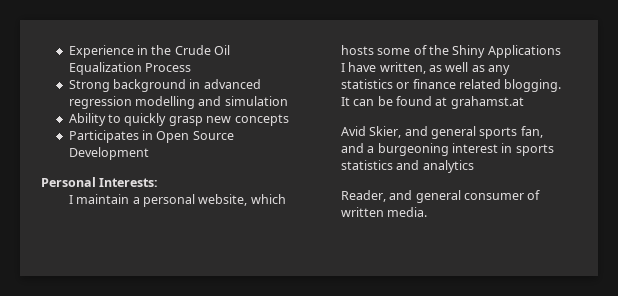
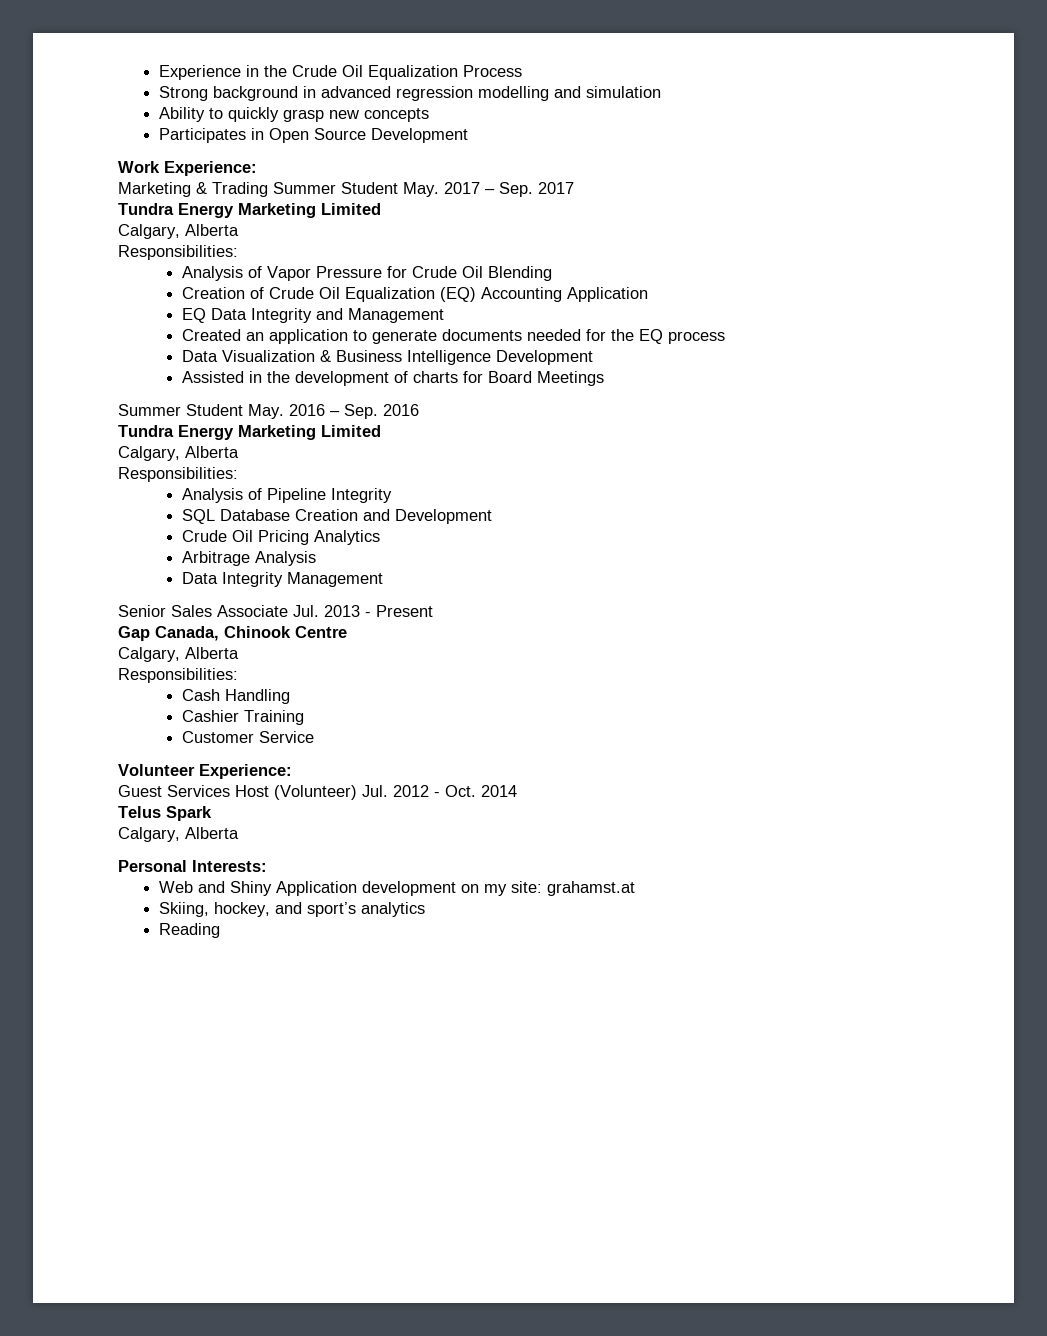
[41,177,159,187] [68,194,286,207] [340,45,561,58] [340,62,511,75] [340,79,562,92] [340,96,524,109] [340,126,543,139] [340,143,554,156] [340,160,474,173] [340,190,541,203] [340,207,428,217] Personal Interests: // I maintain a personal website, which hosts some of the Shiny Applications I have written, as well as any statistics or finance related blogging. It can be found at grahamst.at // Avid Skier, and general sports fan, and a burgeoning interest in sports statistics and analytics // Reader, and general consumer of written media. -> [118,161,257,176] [118,182,574,197] [118,203,381,218] [118,224,239,239] [118,245,238,260] [181,266,552,281] [181,287,648,302] [181,308,444,323] [181,329,725,344] [181,350,593,365] [181,371,604,386] [118,404,419,419] [118,425,381,440] [118,446,239,461] [118,467,238,482] [181,488,392,503] [181,509,492,524] [181,530,380,545] [181,551,316,566] [181,572,383,587] [118,605,433,617] [118,626,347,641] [118,647,239,662] [118,668,238,683] [181,689,290,704] [181,710,304,725] [181,731,314,743] [118,764,292,779] [118,785,517,800] [118,806,212,821] [118,827,239,842] [118,860,267,872] [159,881,636,896] [159,902,426,917] [159,923,221,938] Work Experience: // Marketing & Trading Summer Student May. 2017 – Sep. 2017 // Tundra Energy Marketing Limited // Calgary, Alberta // Responsibilities: // Analysis of Vapor Pressure for Crude Oil Blending // Creation of Crude Oil Equalization (EQ) Accounting Application // EQ Data Integrity and Management // Created an application to generate documents needed for the EQ process // Data Visualization & Business Intelligence Development // Assisted in the development of charts for Board Meetings // Summer Student May. 2016 – Sep. 2016 // Tundra Energy Marketing Limited // Calgary, Alberta // Responsibilities: // Analysis of Pipeline Integrity // SQL Database Creation and Development // Crude Oil Pricing Analytics // Arbitrage Analysis // Data Integrity Management // Senior Sales Associate Jul. 2013 - Present // Gap Canada, Chinook Centre // Calgary, Alberta // Responsibilities: // Cash Handling // Cashier Training // Customer Service // Volunteer Experience: // Guest Services Host (Volunteer) Jul. 2012 - Oct. 2014 // Telus Spark // Calgary, Alberta // Personal Interests: // Web and Shiny Application development on my site: grahamst.at // Skiing, hockey, and sport’s analytics // Reading

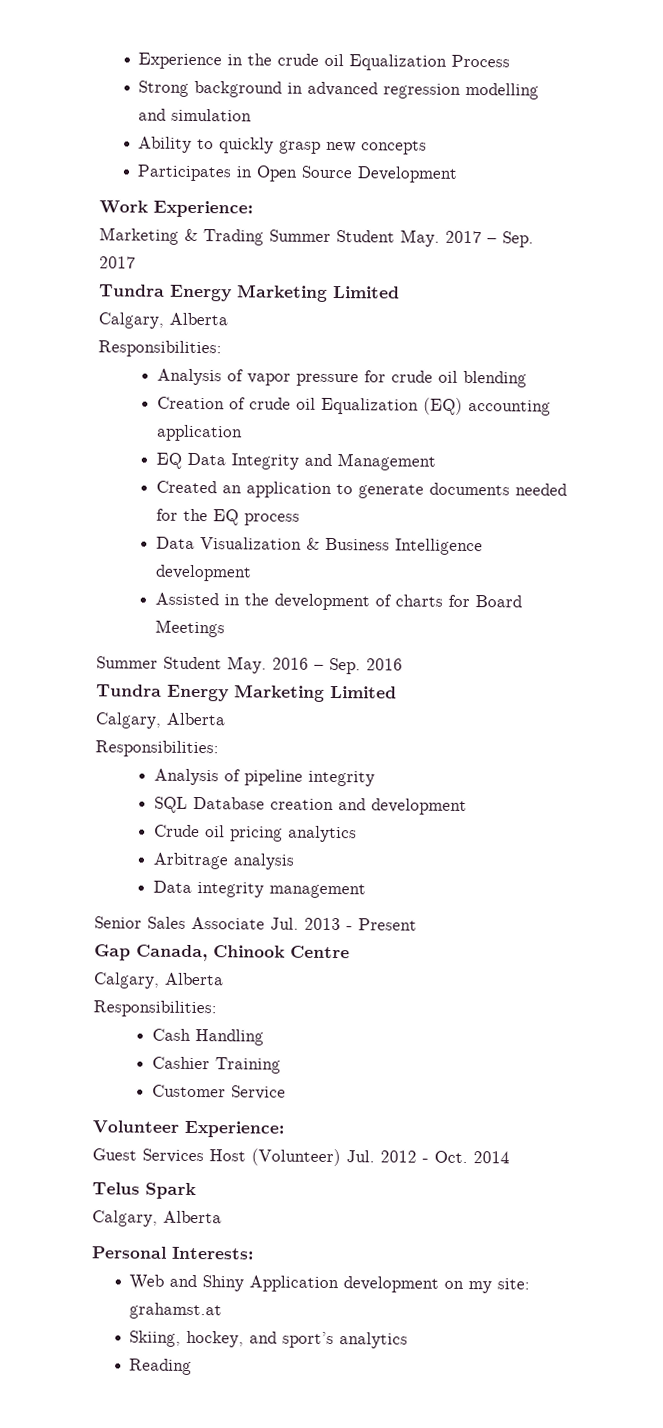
[292,65,364,77] Crude Oil -> [277,53,345,67] crude oil
[266,266,552,281] [181,287,648,302] Vapor Pressure for Crude Oil Blending // Creation of Crude Oil Equalization (EQ) Accounting Application -> [246,370,527,388] [156,396,551,416] [155,424,243,442] vapor pressure for crude oil blending // Creation of crude oil Equalization (EQ) accounting application
[495,350,593,365] Development -> [154,564,252,582] development
[266,488,392,503] Pipeline Integrity -> [243,769,375,787] pipeline integrity
[294,509,492,524] [181,530,380,545] Creation and Development // Crude Oil Pricing Analytics -> [269,798,467,815] [153,824,357,843] creation and development // Crude oil pricing analytics
[254,551,316,566] [181,572,383,587] Analysis // Data Integrity Management -> [232,853,294,870] [152,880,366,899] analysis // Data integrity management

